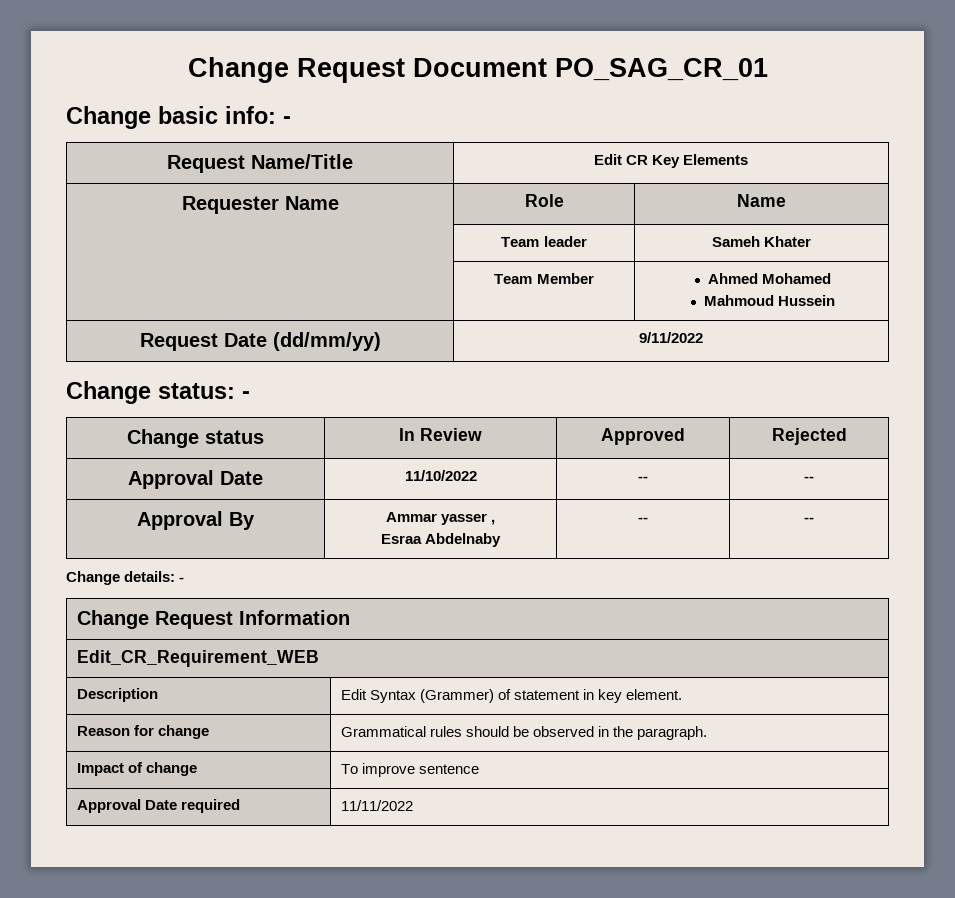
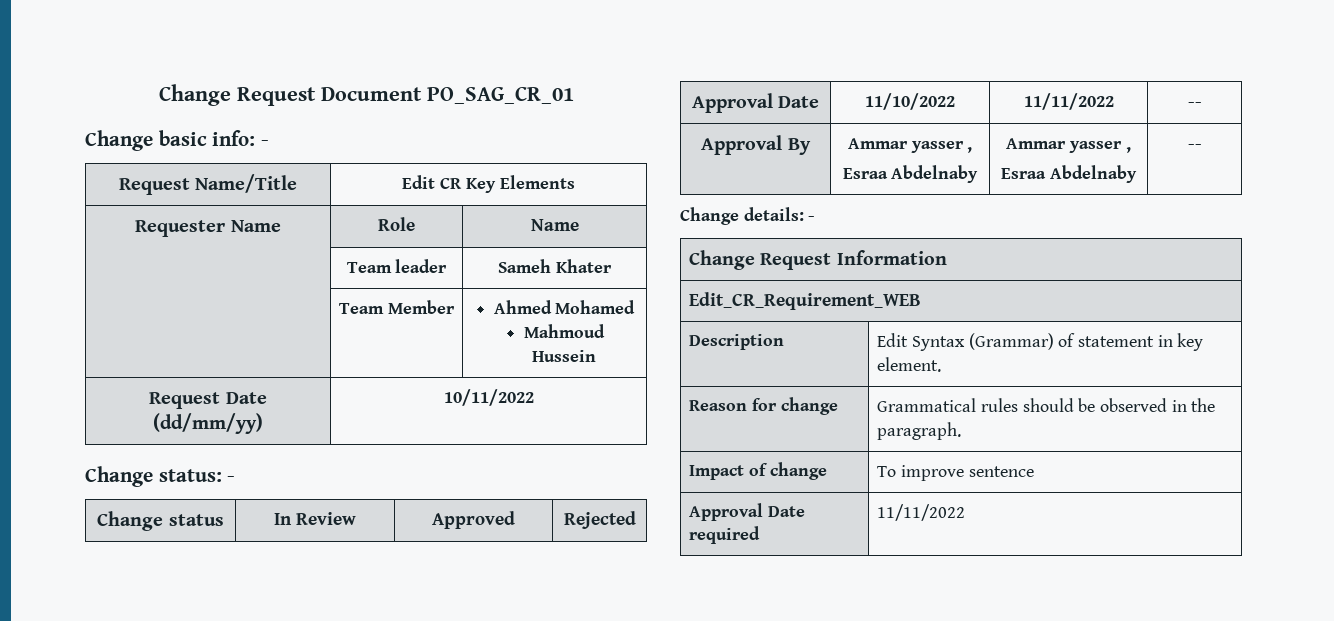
[639,332,703,343] 9/11/2022 -> [443,389,534,406] 10/11/2022
[638,476,648,481] -- -> [1023,93,1114,110] 11/11/2022
[638,517,648,522] -- -> [1006,138,1131,153] [1001,165,1137,183] Ammar yasser , // Esraa Abdelnaby
[419,689,494,703] (Grammer) -> [968,333,1054,350] (Grammar)

